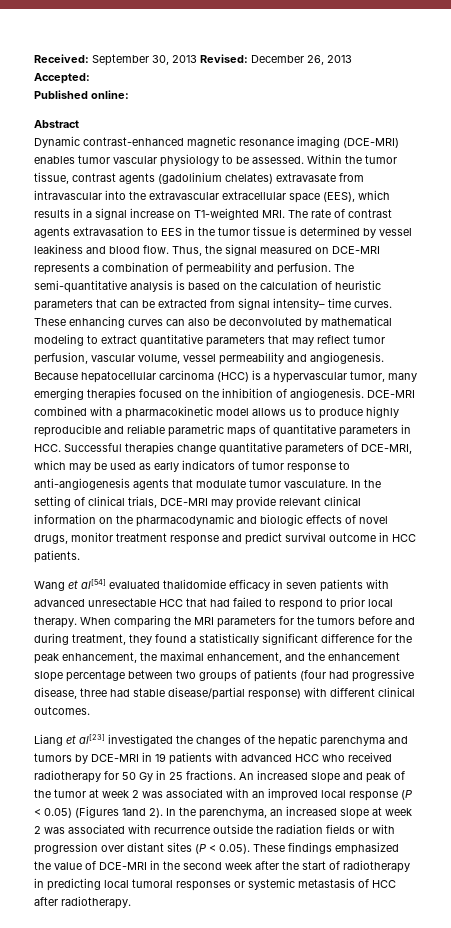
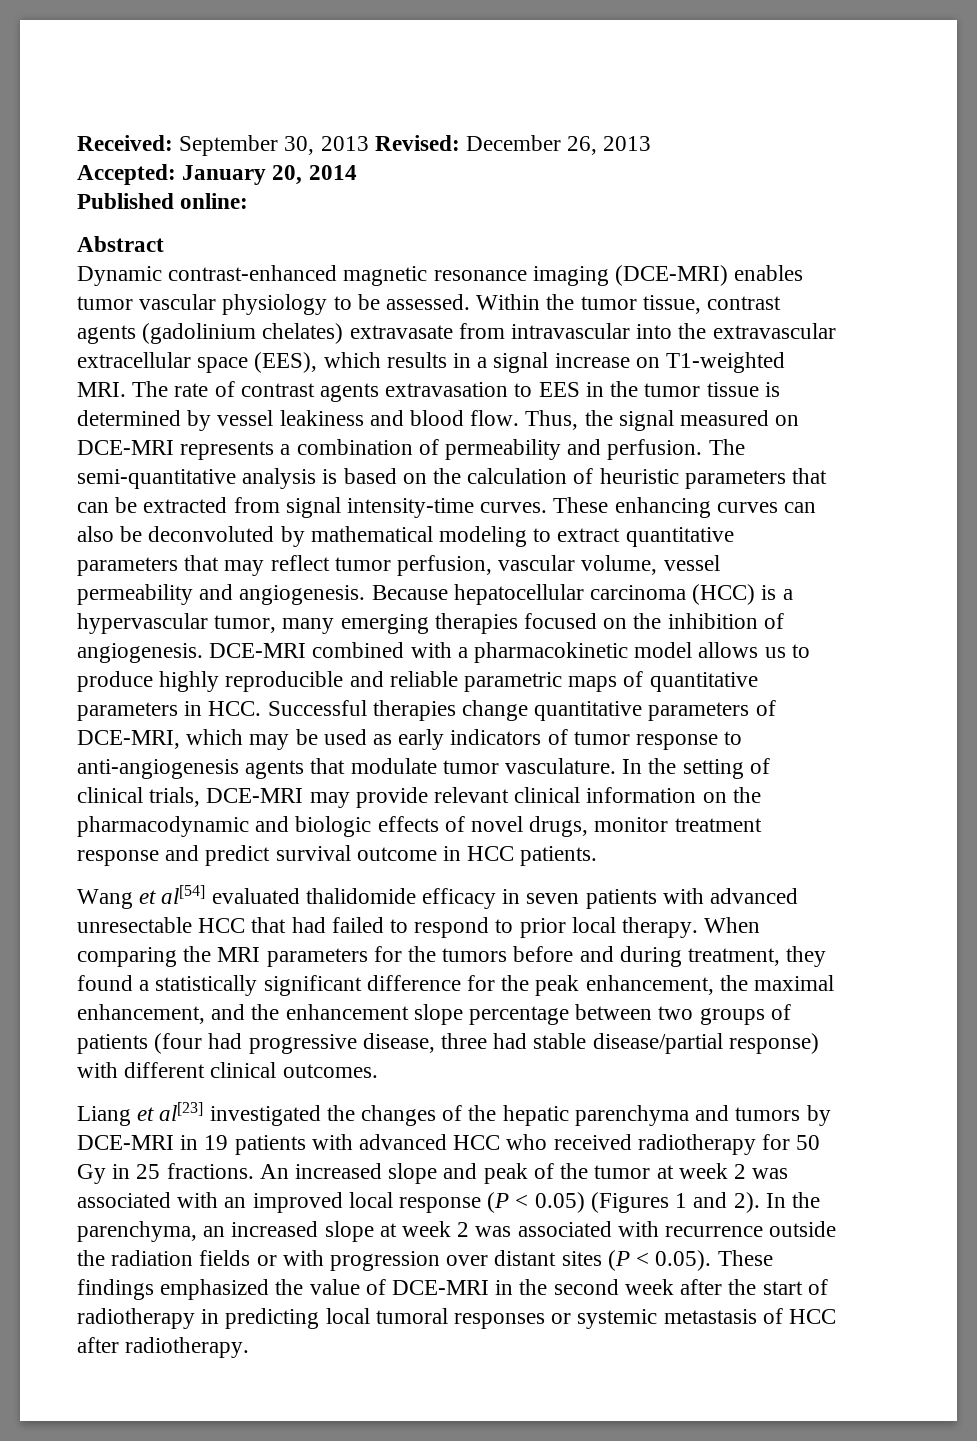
(90, 78) none -> [182,165,357,185] January 20, 2014
[273,298,351,310] intensity– time -> [347,498,475,518] intensity-time
[122,808,146,816] 1and -> [675,1192,728,1208] 1 and

